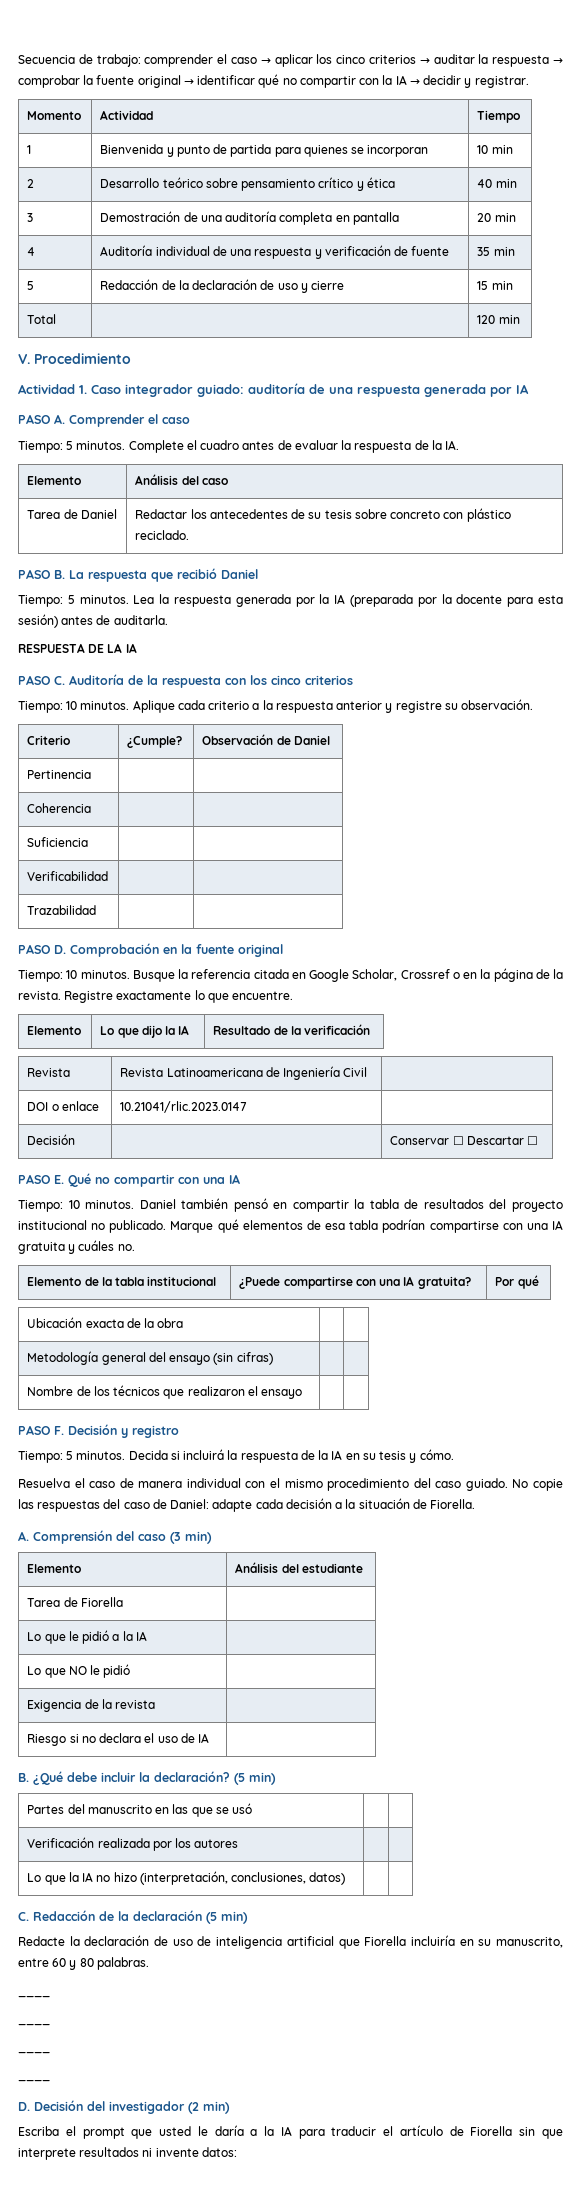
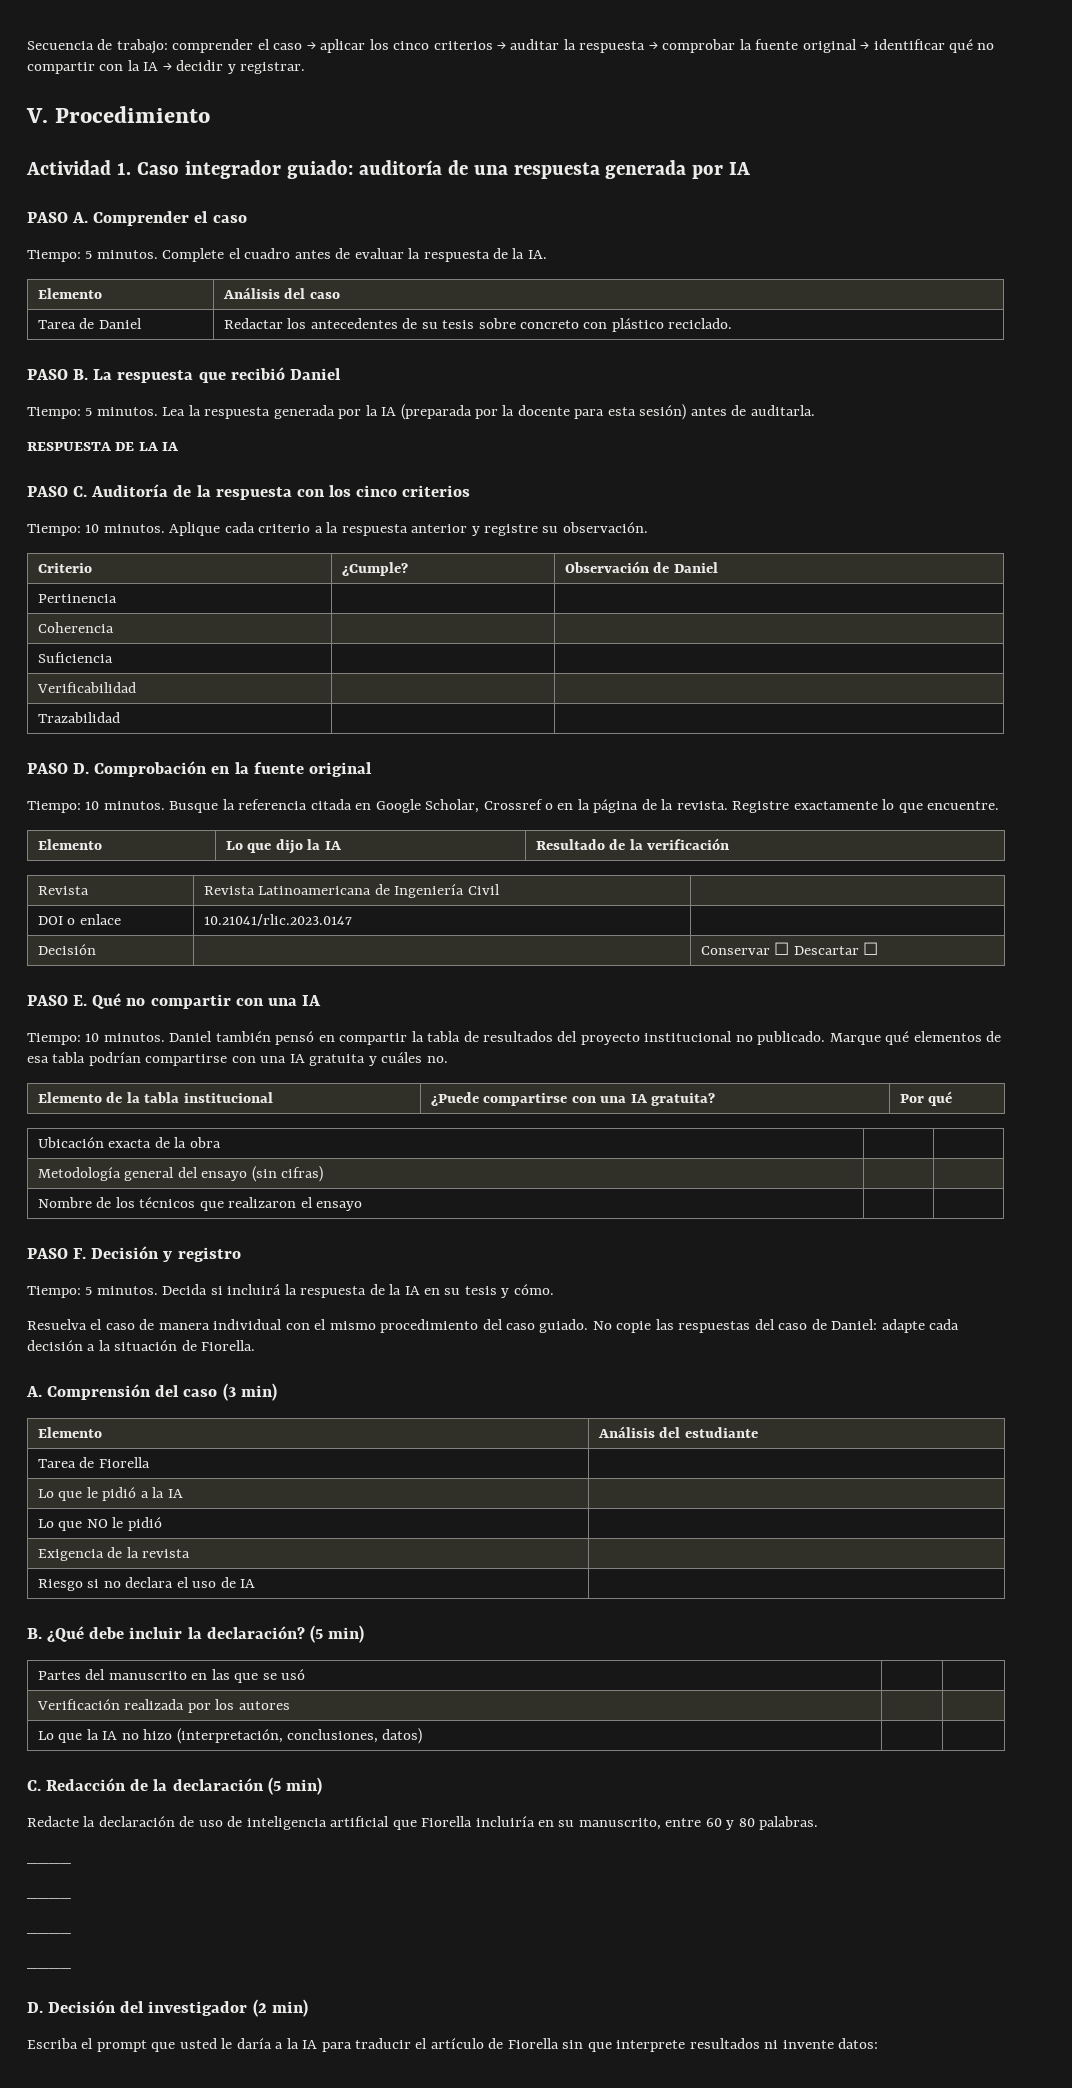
[27,111,82,120] [100,110,154,120] [477,110,521,123] [27,145,32,154] [100,144,429,157] [477,145,513,154] [27,179,35,188] [100,177,395,191] [477,179,517,188] [27,213,34,222] [100,211,399,225] [477,213,516,222] [27,247,36,256] [100,245,450,259] [477,247,515,256] [27,281,35,290] [100,279,345,293] [477,281,513,290] [27,314,57,324] [477,315,520,324] // Momento | Actividad | Tiempo // 1 | Bienvenida y punto de partida para quienes se incorporan | 10 min // 2 | Desarrollo teórico sobre pensamiento crítico y ética | 40 min // 3 | Demostración de una auditoría completa en pantalla | 20 min // 4 | Auditoría individual de una respuesta y verificación de fuente | 35 min // 5 | Redacción de la declaración de uso y cierre | 15 min // Total | | 120 min -> (306, 68) none

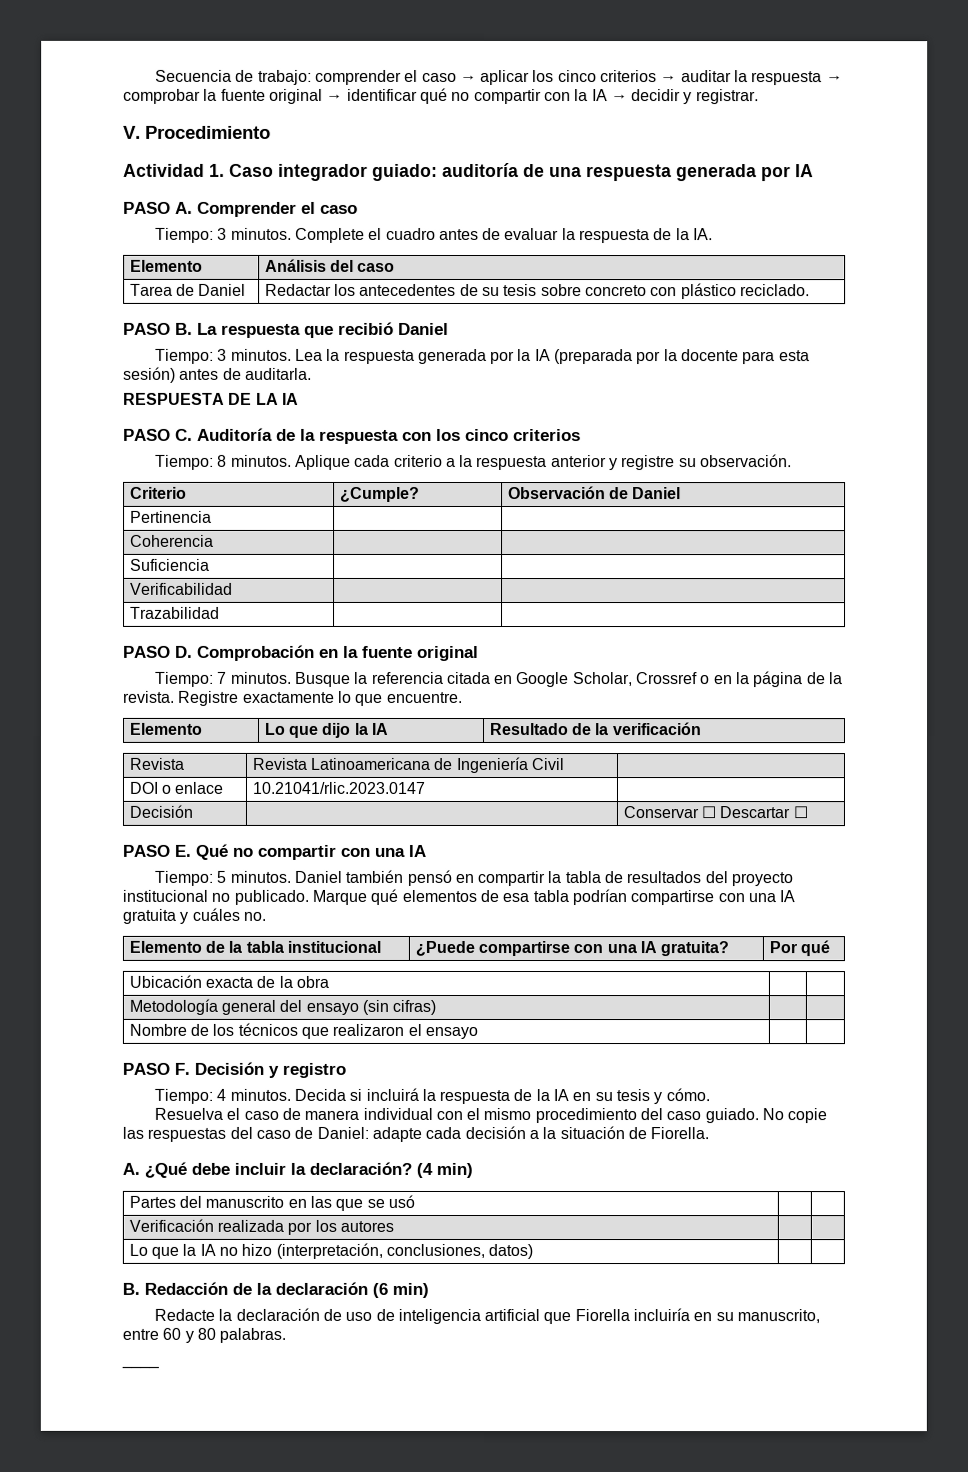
[85,251,93,259] 5 -> [217,227,228,240] 3
[85,408,93,416] 5 -> [217,348,228,361] 3
[85,524,100,533] 10 -> [217,454,228,467] 8
[85,801,100,810] 10 -> [217,671,228,684] 7
[85,1033,100,1042] 10 -> [216,870,227,883] 5
[85,1287,93,1295] 5 -> [216,1088,227,1101] 4
[47,1383,277,1401] [37,1427,102,1438] [597,1426,758,1438] [37,1457,150,1468] [37,1487,183,1501] [37,1517,162,1531] [37,1547,191,1561] [37,1577,256,1591] [27,1628,42,1639] Comprensión del caso (3 min) // Elemento | Análisis del estudiante // Tarea de Fiorella | // Lo que le pidió a la IA | // Lo que NO le pidió | // Exigencia de la revista | // Riesgo si no declara el uso de IA | // B. -> (140, 1168) none
[309,1625,323,1643] (5 -> [416,1162,433,1178] (4
[27,1780,41,1791] C. -> [122,1282,140,1295] B.
[267,1777,281,1795] (5 -> [372,1282,388,1298] (6
[27,1897,71,1899] [27,1932,71,1934] [27,1967,71,1969] [27,1999,308,2017] [27,2038,879,2052] // ____ // ____ // ____ // D. Decisión del investigador (2 min) // Escriba el prompt que usted le daría a la IA para traducir el artículo de Fiorella sin que interprete resultados ni invente datos: -> (160, 1366) none

